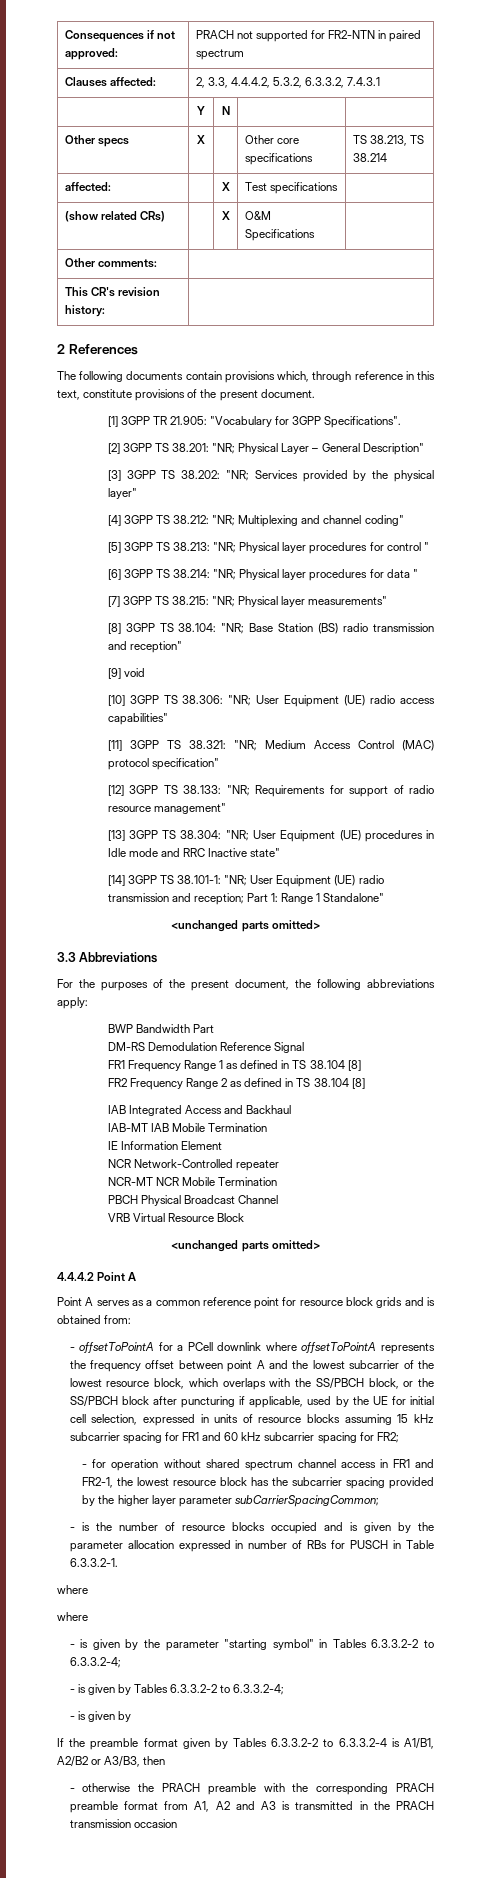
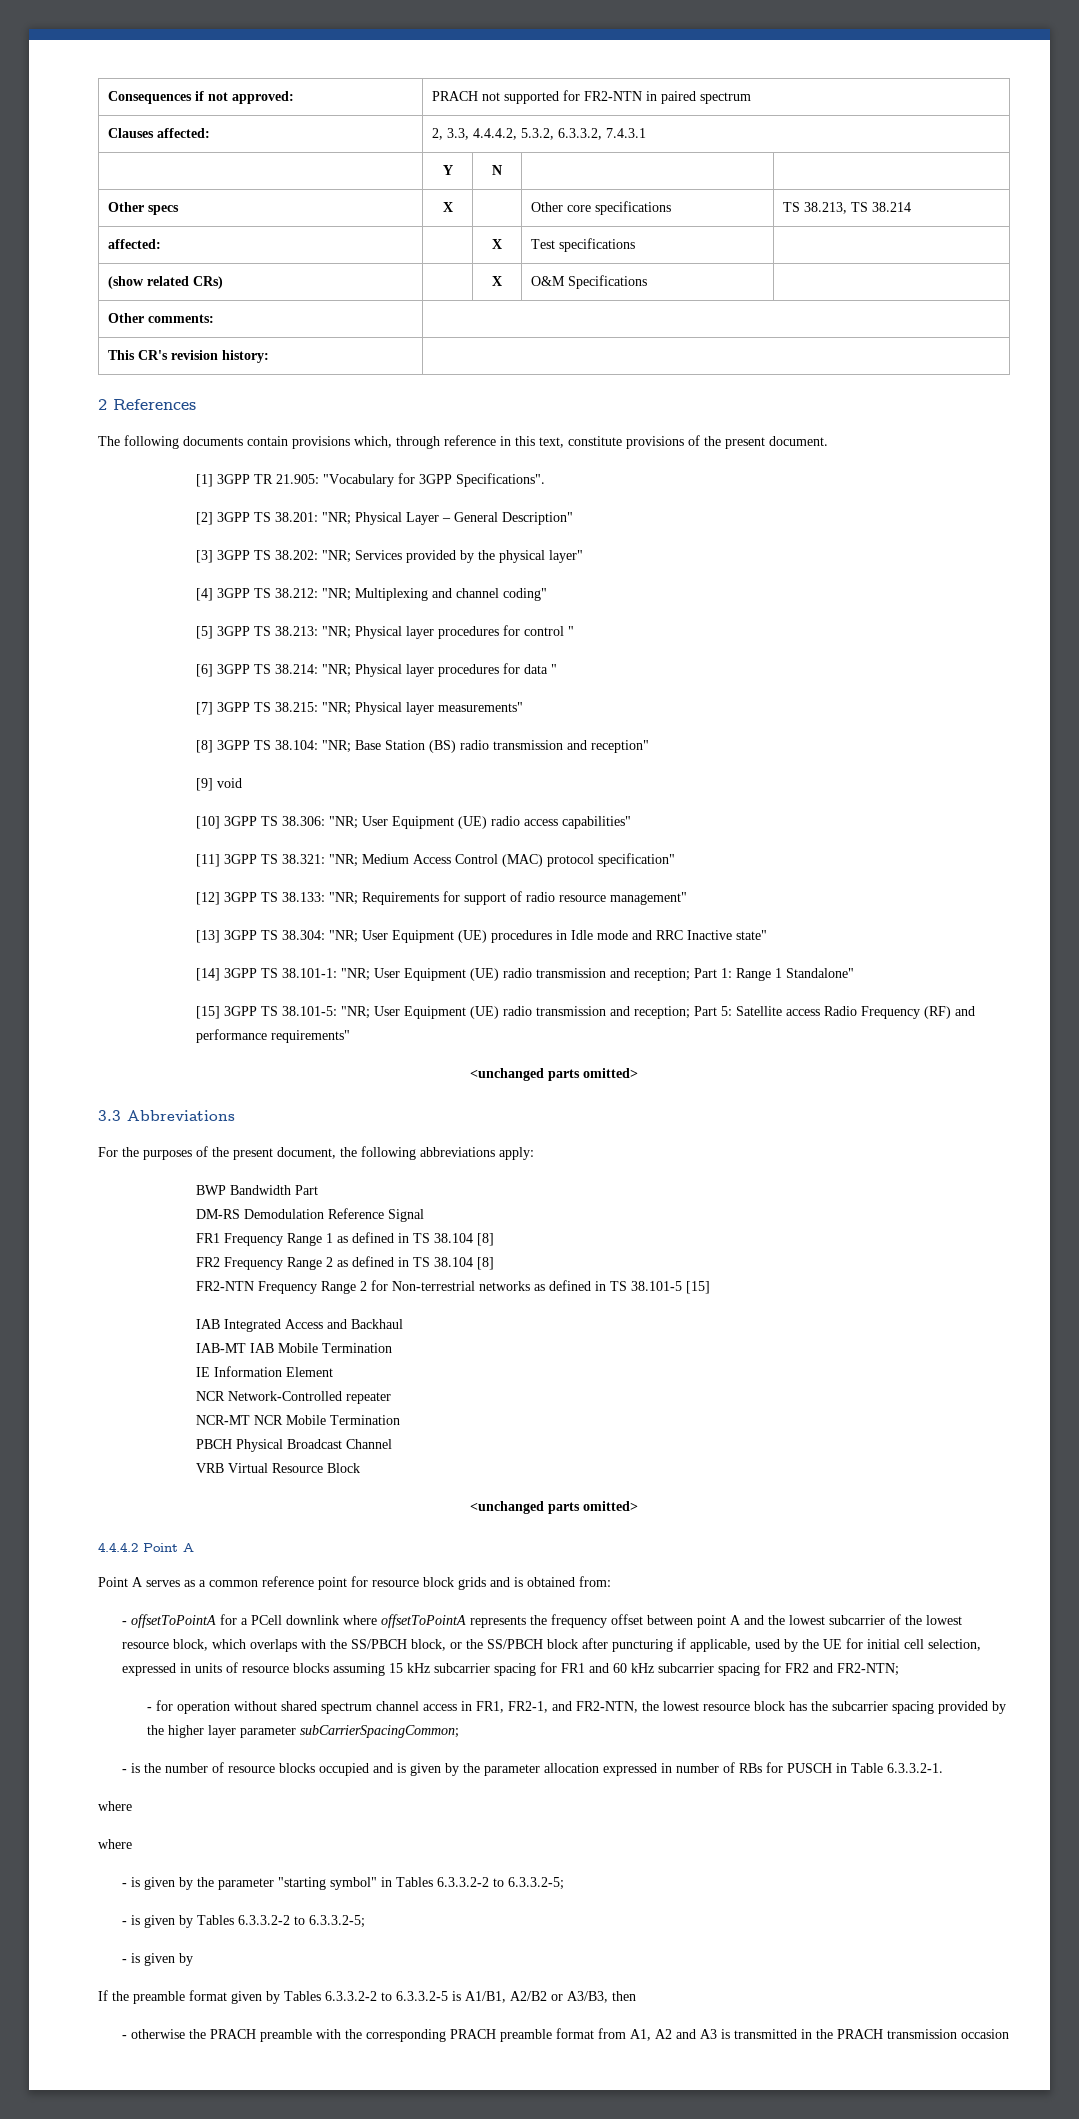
(385, 897) none -> [195,1006,975,1019] [195,1029,350,1043] // [15] 3GPP TS 38.101-5: "NR; User Equipment (UE) radio transmission and reception; Part 5: Satellite access Radio Frequency (RF) and performance requirements"
(365, 1083) none -> [195,1280,710,1294] // FR2-NTN Frequency Range 2 for Non-terrestrial networks as defined in TS 38.101-5 [15]
[376,1432,399,1443] FR2; -> [785,1663,900,1676] FR2 and FR2-NTN;
[392,1459,434,1468] [82,1477,114,1488] FR1 and FR2-1, -> [475,1701,638,1713] FR1, FR2-1, and FR2-NTN,
[69,1657,121,1668] 6.3.3.2-4; -> [508,1877,565,1890] 6.3.3.2-5;
[233,1684,285,1695] 6.3.3.2-4; -> [309,1915,366,1928] 6.3.3.2-5;
[338,1738,387,1747] 6.3.3.2-4 -> [396,1991,448,2001] 6.3.3.2-5

